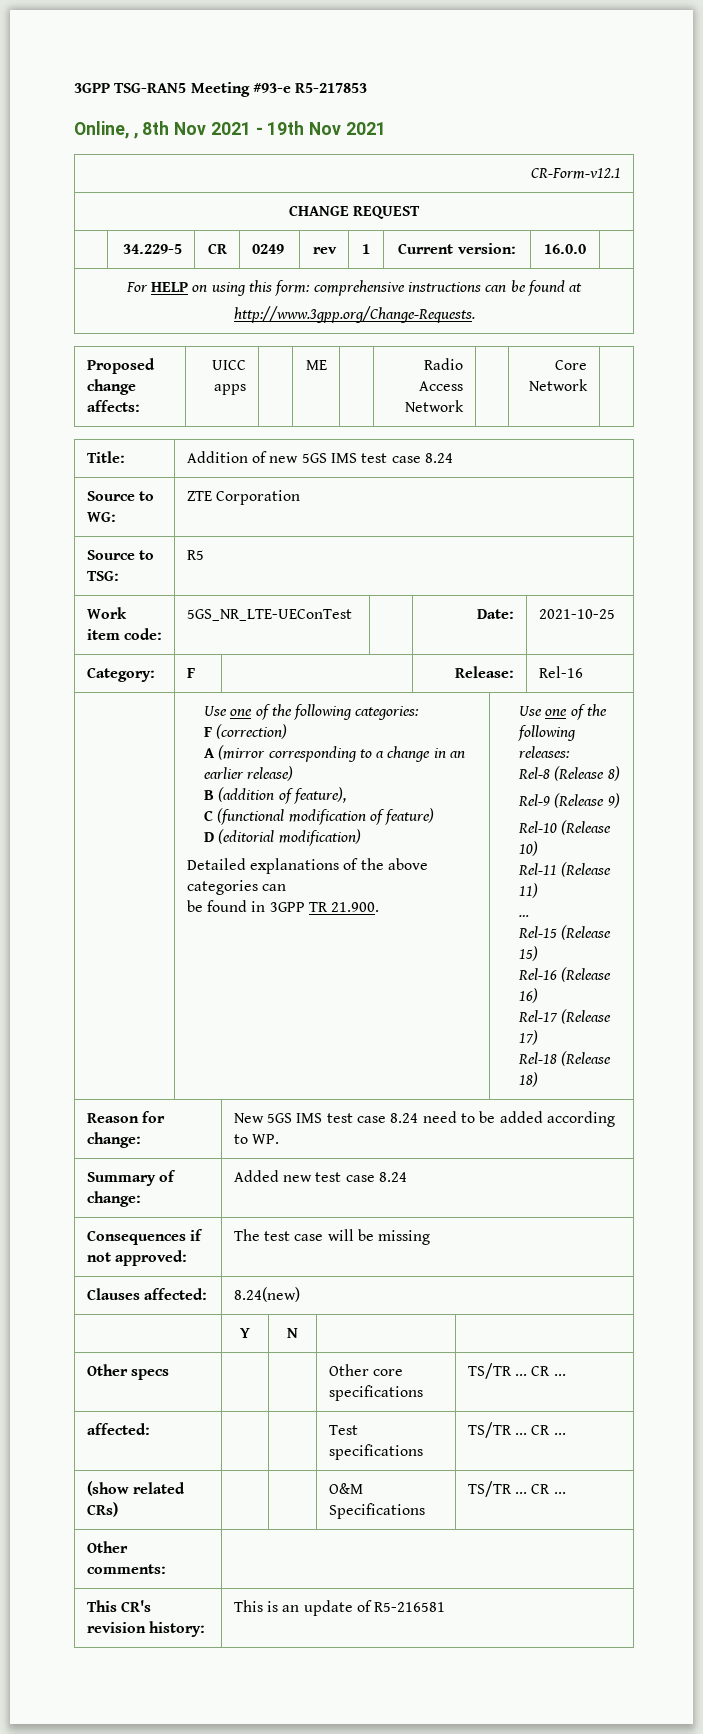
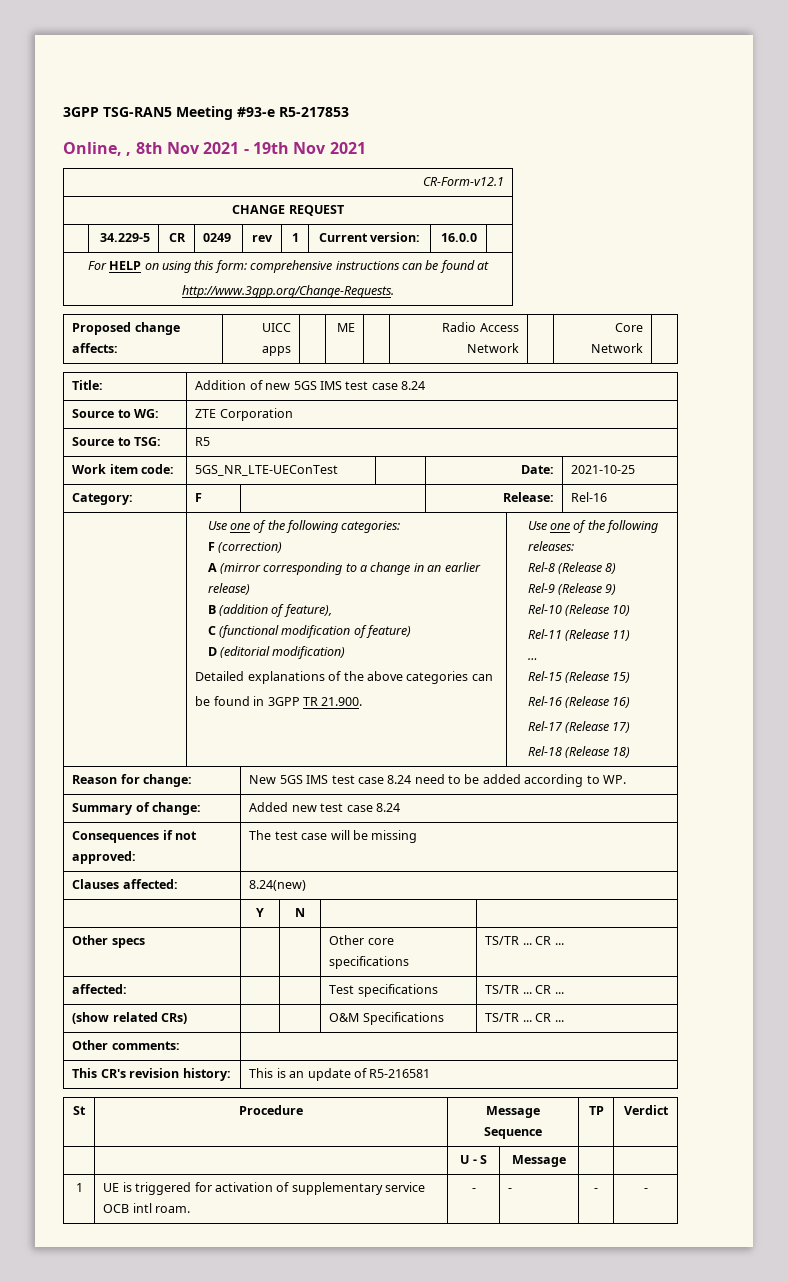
(446, 1607) none -> [73,1106,86,1115] [239,1105,303,1115] [486,1106,540,1118] [484,1127,542,1139] [588,1106,604,1115] [623,1105,669,1115] [460,1155,487,1164] [512,1155,566,1167] [75,1183,83,1192] [103,1182,426,1195] [103,1203,191,1213] [471,1188,476,1192] [508,1188,513,1192] [594,1188,598,1192] [643,1188,648,1192] // St | Procedure | Message Sequence | TP | Verdict // | | U - S | Message | | // 1 | UE is triggered for activation of supplementary service OCB intl roam. | - | - | - | -

